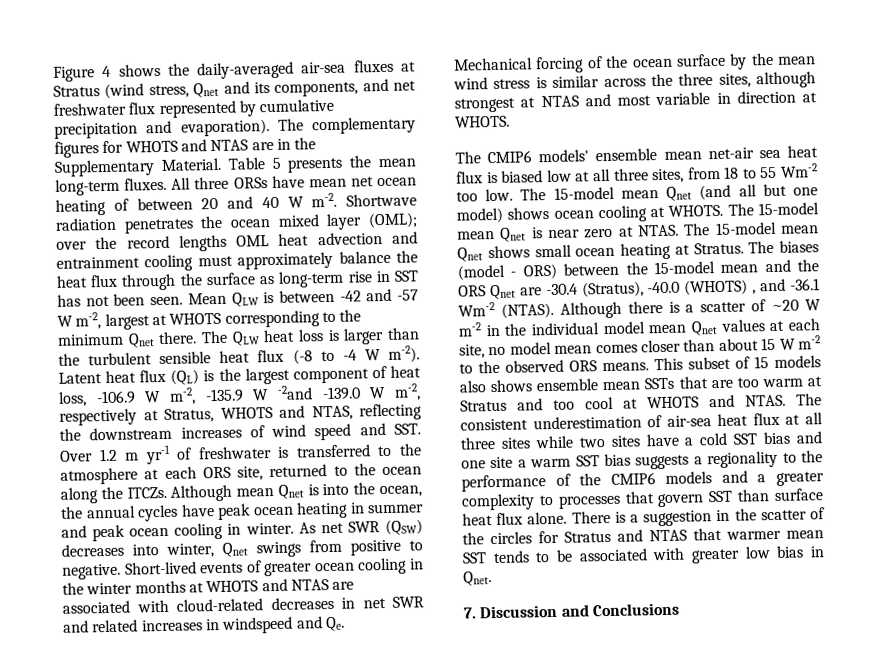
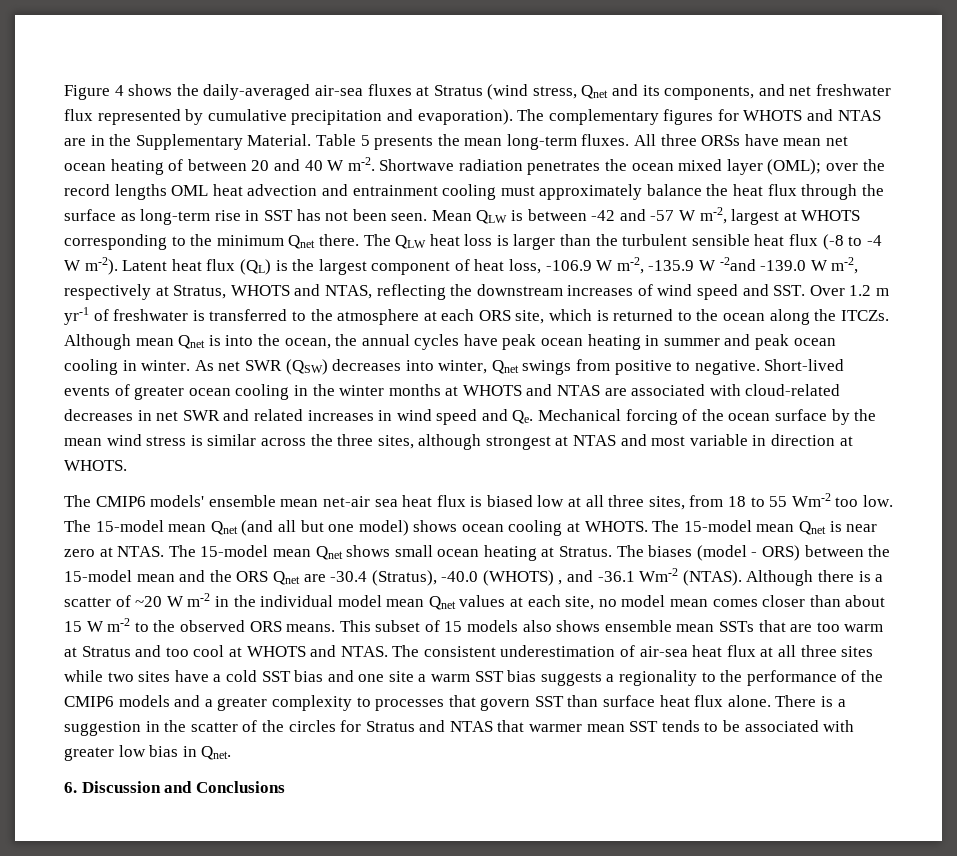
(263, 473) none -> [549,309,609,321] which is
[222,616,294,634] windspeed -> [396,409,478,425] wind speed
[463,607,477,619] 7. -> [64,782,77,793] 6.

